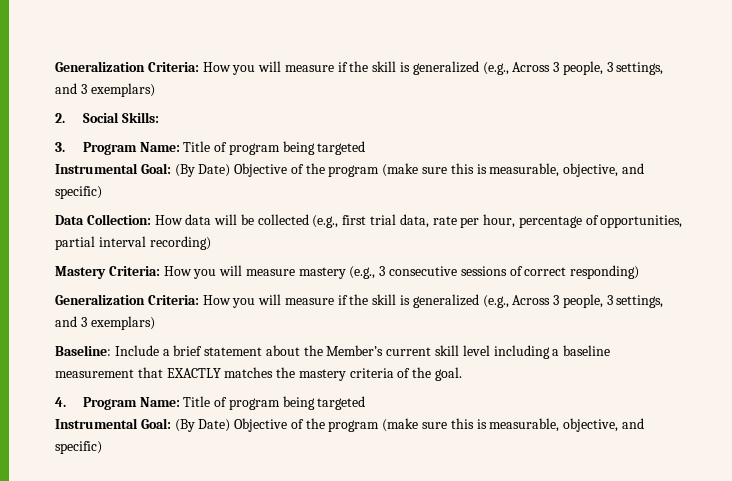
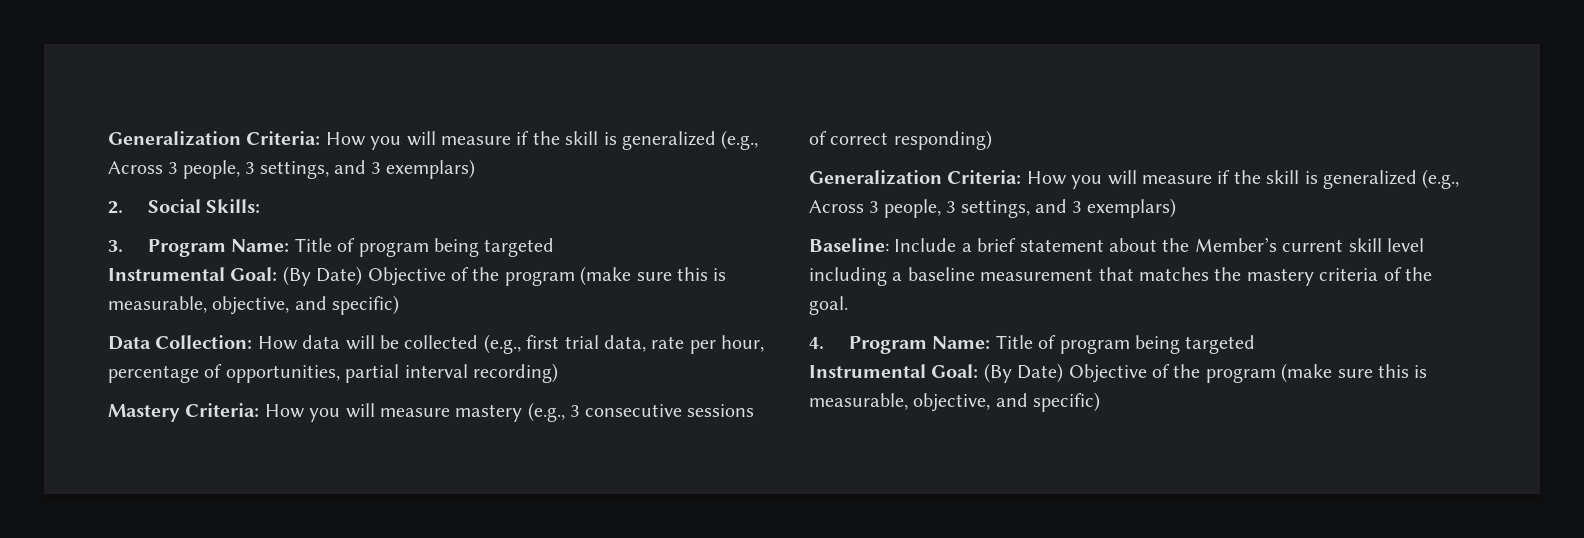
[166,368,221,378] EXACTLY -> (1134, 274) none

